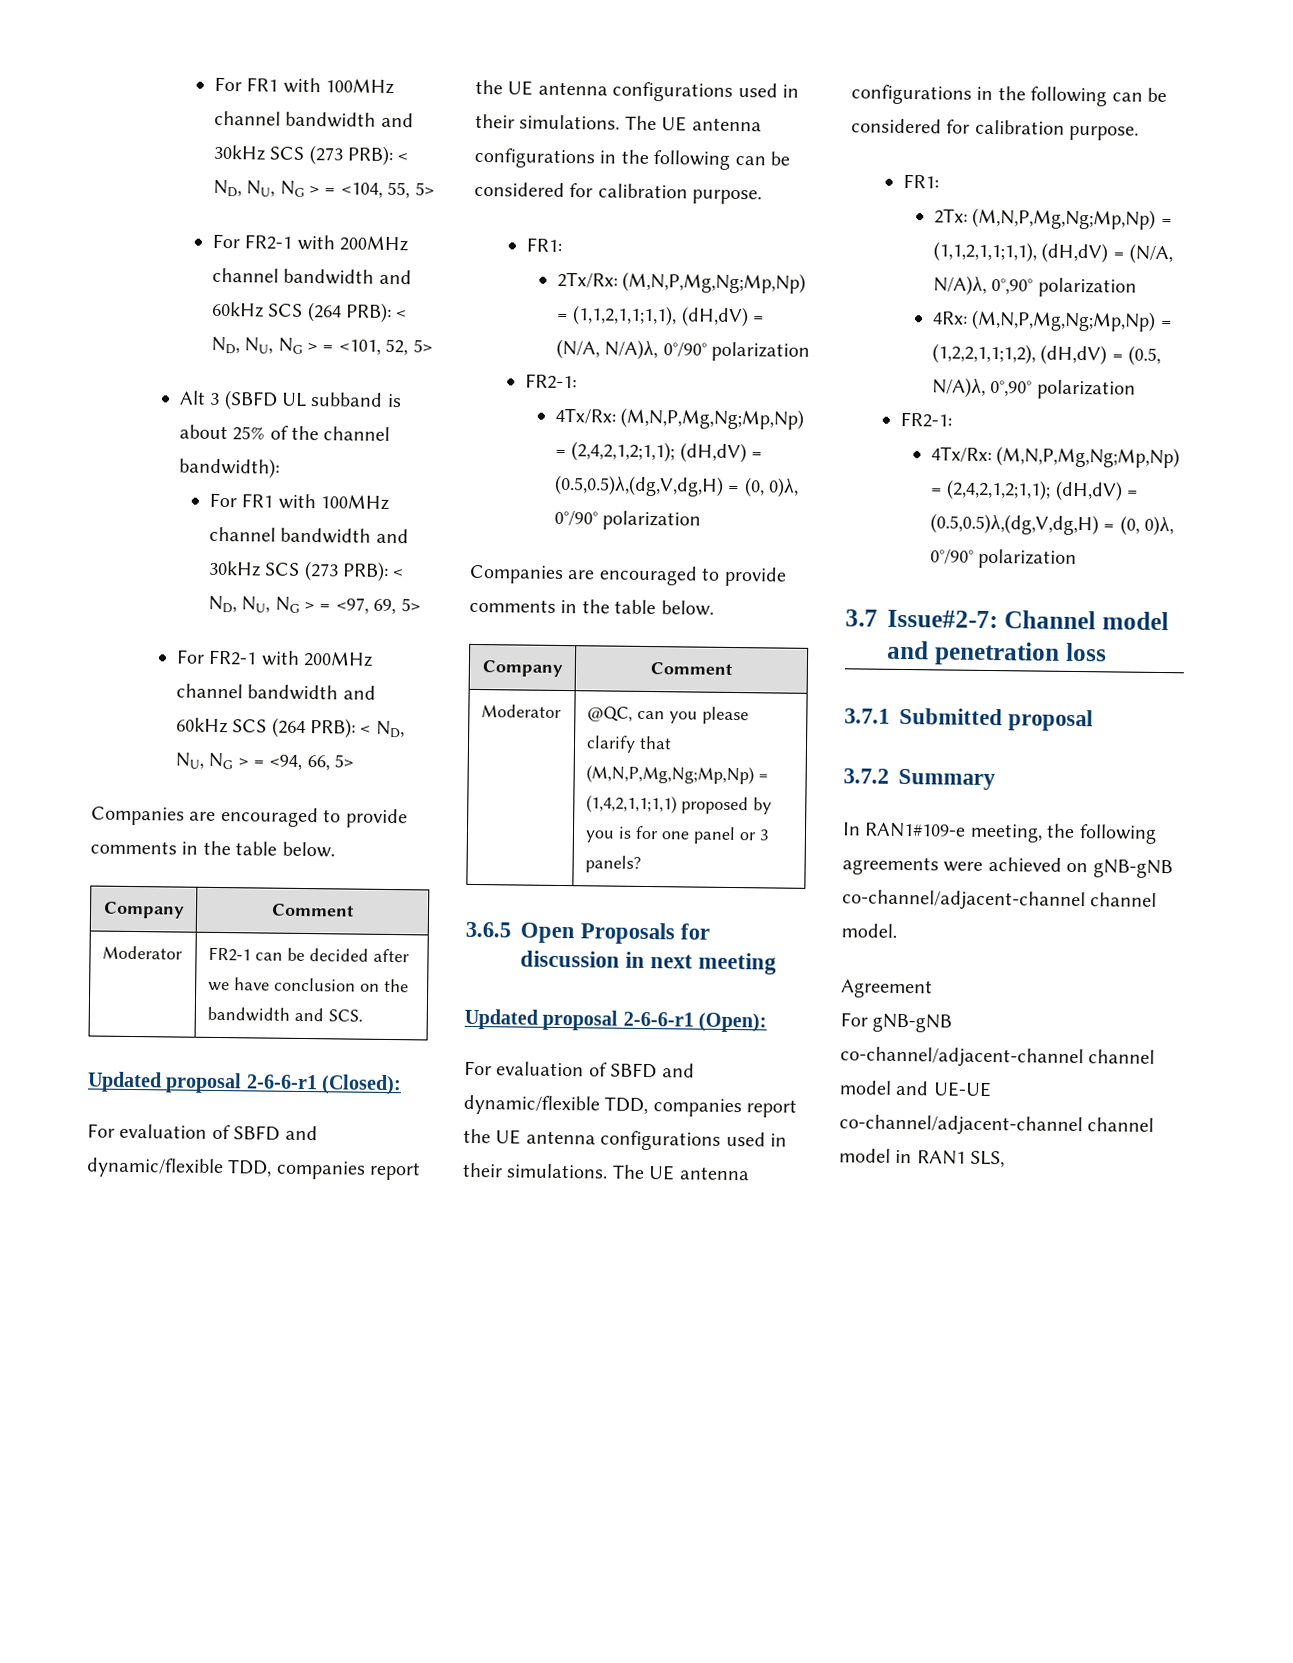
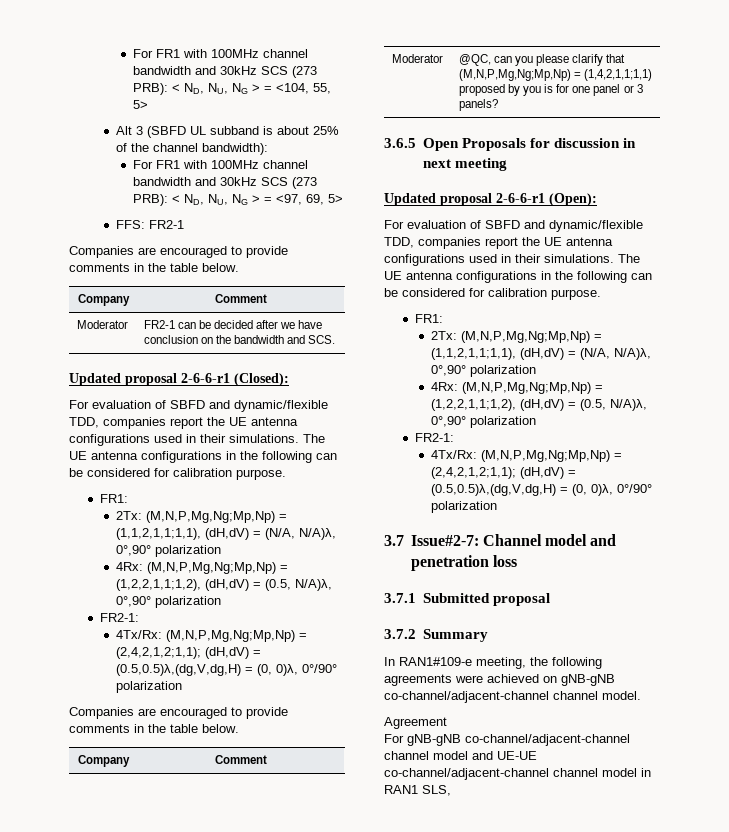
[211,233,408,252] [211,267,412,285] [210,301,408,323] [210,336,433,356] // For FR2-1 with 200MHz channel bandwidth and 60kHz SCS (264 PRB): < ND, NU, NG > = <101, 52, 5> -> (148, 104) none
[175,649,374,667] [175,683,376,701] [175,717,405,739] [174,752,355,771] For FR2-1 with 200MHz channel bandwidth and 60kHz SCS (264 PRB): < ND, NU, NG > = <94, 66, 5> -> [116,220,185,229] FFS: FR2-1
[556,271,807,294] [555,305,766,328] [555,338,707,361] 2Tx/Rx: (M,N,P,Mg,Ng;Mp,Np) = (1,1,2,1,1;1,1), (dH,dV) = (N/A, N/A)λ, 0°/90° -> [116,511,288,523] [116,528,337,540] [116,545,222,557] [116,562,289,574] [116,579,333,591] [116,596,152,607] 2Tx: (M,N,P,Mg,Ng;Mp,Np) = (1,1,2,1,1;1,1), (dH,dV) = (N/A, N/A)λ, 0°,90° polarization // 4Rx: (M,N,P,Mg,Ng;Mp,Np) = (1,2,2,1,1;1,2), (dH,dV) = (0.5, N/A)λ, 0°,90°

